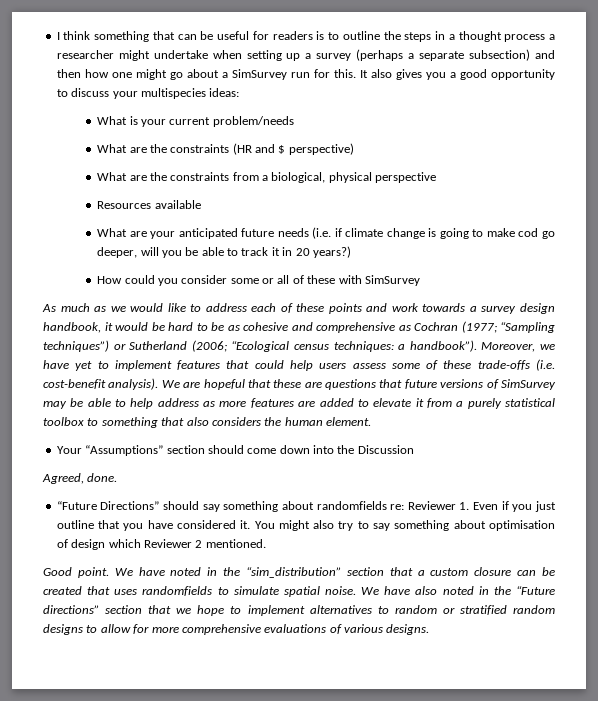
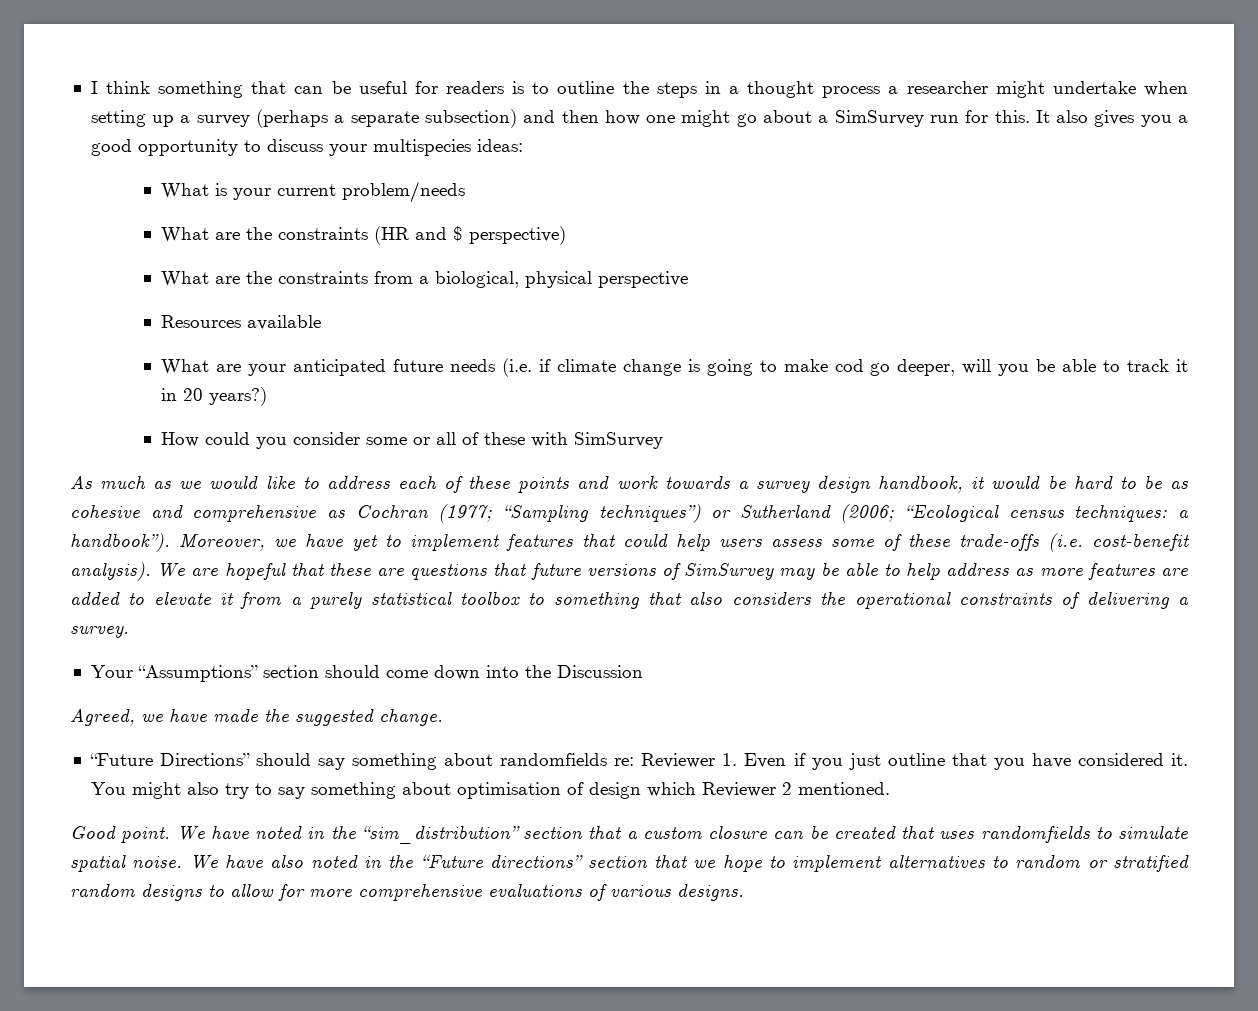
[284,417,371,426] human element. -> [854,592,1189,609] [70,625,129,638] operational constraints of delivering a survey.
[87,473,118,482] done. -> [141,709,443,726] we have made the suggested change.

